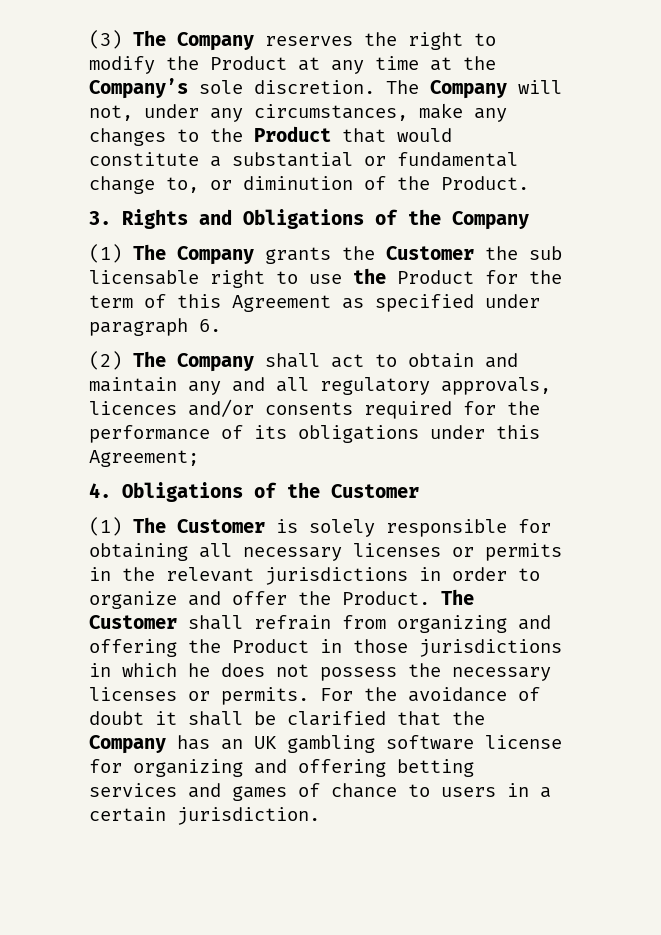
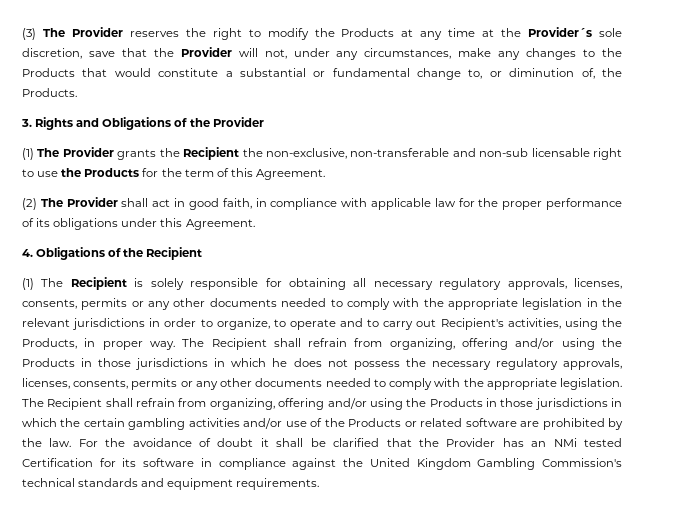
[177,32,254,51] Company -> [71,27,123,37] Provider
[210,56,287,70] Product -> [341,28,395,37] Products
[89,78,507,99] Company’s sole discretion. The Company -> [528,27,622,37] [22,47,232,59] Provider´s sole discretion, save that the Provider
[254,126,331,142] Product -> [22,68,75,77] Products
[364,176,529,190] of the Product. -> [581,68,622,79] [22,88,77,97] of, the Products.
[452,211,529,230] [89,244,254,265] Company // (1) The Company -> [212,117,264,127] [22,147,114,160] Provider // (1) The Provider
[386,246,562,260] Customer the sub -> [183,147,529,160] Recipient the non-exclusive, non-transferable and non-sub
[397,270,474,284] Product -> [84,168,140,177] Products
[232,294,540,312] [89,318,221,336] Agreement as specified under paragraph 6. -> [255,169,325,180] Agreement.
[177,353,254,372] Company -> [66,197,118,207] Provider
[375,353,518,368] [89,377,551,395] [89,399,540,419] to obtain and maintain any and all regulatory approvals, licences and/or consents required for the -> [174,198,543,210] in good faith, in compliance with applicable law for the proper
[89,450,199,467] Agreement; -> [185,219,255,230] Agreement.
[331,484,419,498] [89,517,265,536] Customer // (1) The Customer -> [146,247,203,260] [22,277,127,290] Recipient // (1) The Recipient
[353,543,562,561] licenses or permits -> [439,278,623,290] [22,298,583,310] regulatory approvals, licenses, consents, permits or any other documents needed to comply with the appropriate legislation
[89,589,474,609] [89,615,551,633] [89,639,309,657] organize and offer the Product. The Customer shall refrain from organizing and offering the Product -> [216,318,622,330] [22,338,622,350] [22,358,75,367] organize, to operate and to carry out Recipient's activities, using the Products, in proper way. The Recipient shall refrain from organizing, offering and/or using the Products
[89,687,309,705] licenses or permits. -> [495,358,623,370] [22,378,622,390] [22,398,622,410] [22,418,623,430] [22,438,72,447] regulatory approvals, licenses, consents, permits or any other documents needed to comply with the appropriate legislation. The Recipient shall refrain from organizing, offering and/or using the Products in those jurisdictions in which the certain gambling activities and/or use of the Products or related software are prohibited by the law.
[89,735,166,754] Company -> [446,438,496,447] Provider
[254,735,562,753] [89,759,474,777] [89,783,551,801] [89,807,320,825] UK gambling software license for organizing and offering betting services and games of chance to users in a certain jurisdiction. -> [553,438,622,447] [22,458,623,470] [22,478,320,490] NMi tested Certification for its software in compliance against the United Kingdom Gambling Commission's technical standards and equipment requirements.

